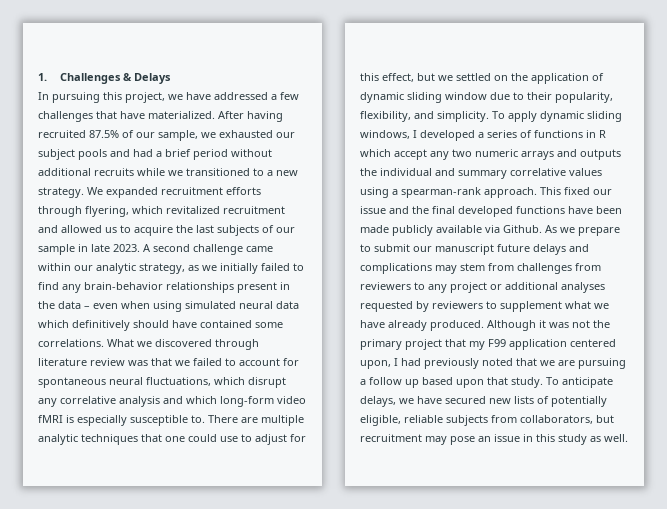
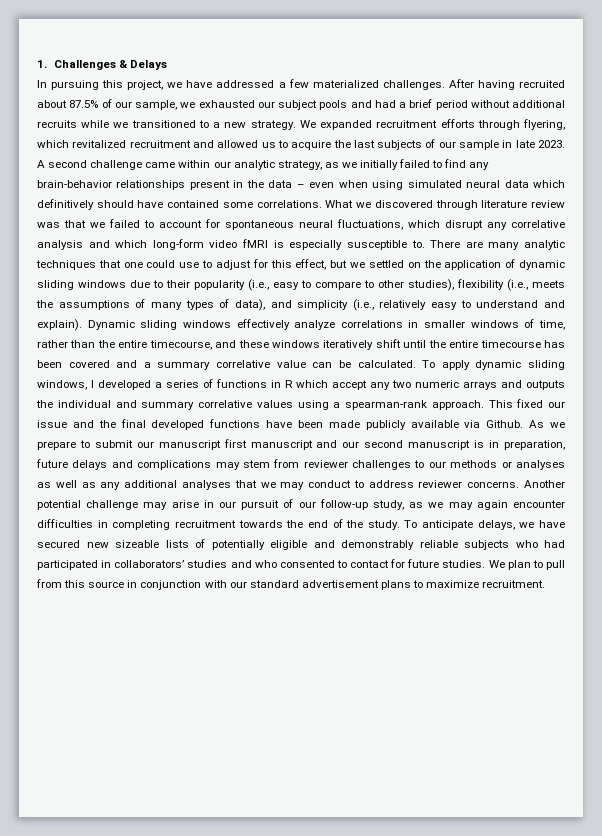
[38,111,215,122] challenges that have materialized. -> [312,80,445,90] materialized challenges.
(86, 134) none -> [37,100,67,108] about
[261,415,304,426] multiple -> [488,242,520,250] many
[445,92,487,100] window -> [78,280,126,288] windows
[555,92,613,103] [360,111,489,122] popularity, flexibility, and simplicity. -> [194,279,565,291] [36,299,566,311] [37,319,565,331] [37,339,566,350] [37,360,416,370] popularity (i.e., easy to compare to other studies), flexibility (i.e., meets the assumptions of many types of data), and simplicity (i.e., relatively easy to understand and explain). Dynamic sliding windows effectively analyze correlations in smaller windows of time, rather than the entire timecourse, and these windows iteratively shift until the entire timecourse has been covered and a summary correlative value can be calculated.
(494, 249) none -> [223,439,565,450] first manuscript and our second manuscript is in preparation,
[517,263,601,274] [360,282,605,293] [360,301,609,312] [360,320,610,331] [360,339,616,350] [360,358,626,369] [360,377,508,388] challenges from reviewers to any project or additional analyses requested by reviewers to supplement what we have already produced. Although it was not the primary project that my F99 application centered upon, I had previously noted that we are pursuing a follow up based upon that -> [303,460,565,470] [37,480,565,490] [37,499,565,510] [37,519,364,530] reviewer challenges to our methods or analyses as well as any additional analyses that we may conduct to address reviewer concerns. Another potential challenge may arise in our pursuit of our follow-up study, as we may again encounter difficulties in completing recruitment towards the end of the
(511, 401) none -> [115,540,159,548] sizeable
[360,415,614,426] [360,434,628,445] eligible, reliable subjects from collaborators, but recruitment may pose an issue in this study as well. -> [270,540,565,550] [37,559,565,570] [36,579,546,590] eligible and demonstrably reliable subjects who had participated in collaborators’ studies and who consented to contact for future studies. We plan to pull from this source in conjunction with our standard advertisement plans to maximize recruitment.

